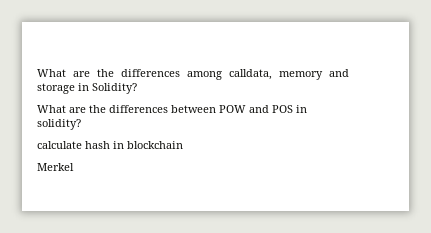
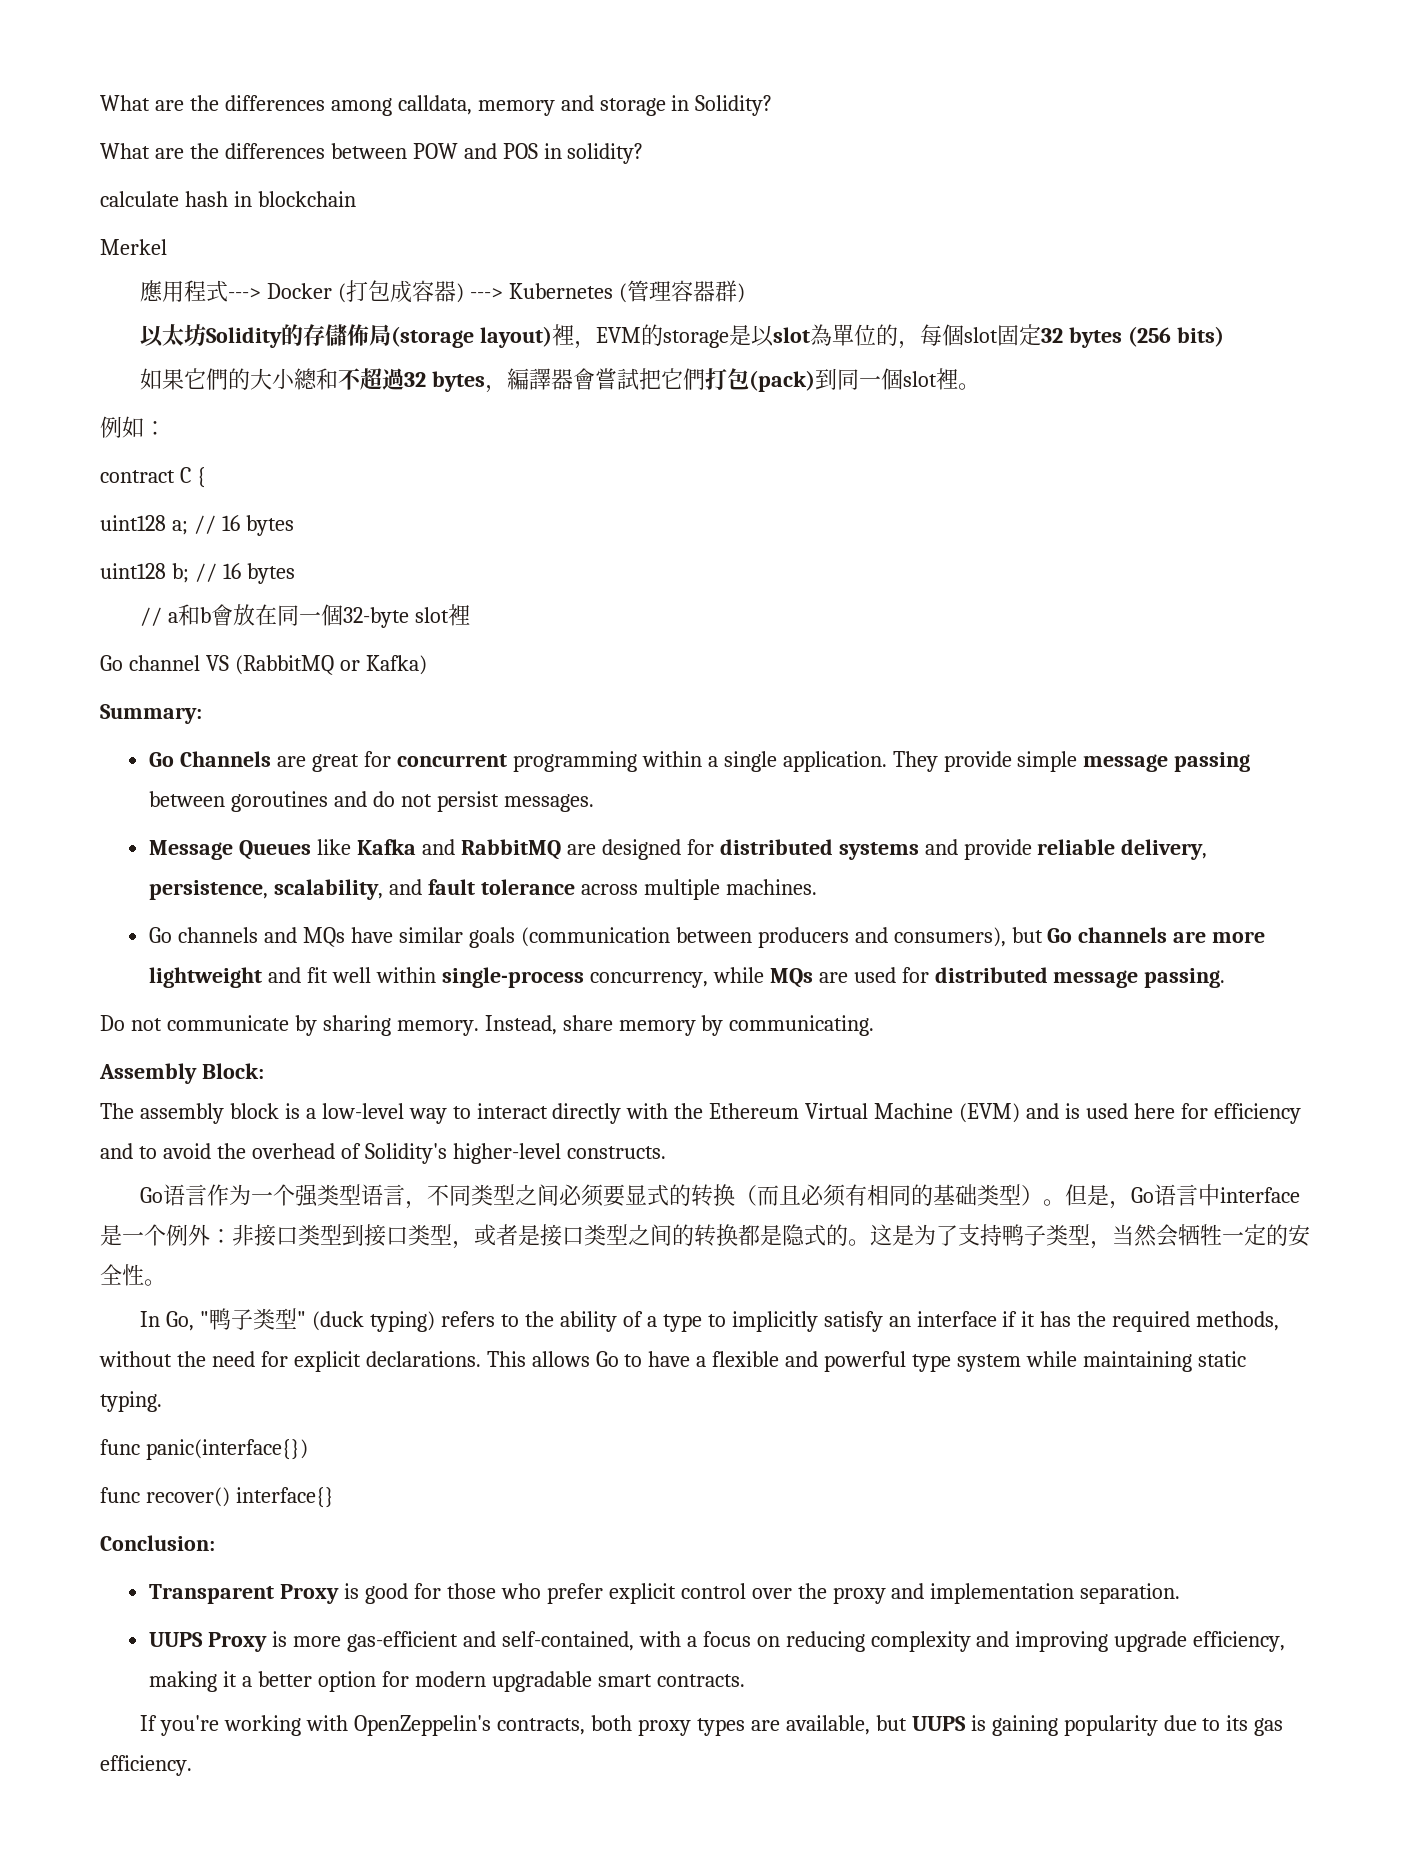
(74, 167) none -> [140,280,746,303] [140,324,1225,349] [140,368,981,393] [100,416,166,438] [100,467,206,488] [100,515,294,536] [100,563,295,584] [140,604,471,628] [100,655,427,675] [100,704,202,724] [149,751,1251,772] [149,791,594,812] [149,839,1208,860] [149,879,817,900] [149,927,1266,948] [149,967,1226,988] [100,1015,875,1036] [99,1063,264,1084] [100,1103,1301,1124] [100,1143,666,1164] [140,1184,1301,1209] [100,1224,1310,1249] [100,1264,166,1286] [140,1308,1280,1332] [99,1351,1246,1372] [100,1391,162,1412] [100,1439,308,1460] [100,1487,334,1508] [100,1535,215,1551] [149,1583,1181,1604] [149,1631,1286,1652] [149,1671,745,1692] [140,1715,1284,1736] [100,1755,192,1776] // 應用程式---> Docker (打包成容器) ---> Kubernetes (管理容器群) // 以太坊Solidity的存儲佈局(storage layout)裡，EVM的storage是以slot為單位的，每個slot固定32 bytes (256 bits) // 如果它們的大小總和不超過32 bytes，編譯器會嘗試把它們打包(pack)到同一個slot裡。 // 例如： // contract C { // uint128 a; // 16 bytes // uint128 b; // 16 bytes // // a和b會放在同一個32-byte slot裡 // Go channel VS (RabbitMQ or Kafka) // Summary: // Go Channels are great for concurrent programming within a single application. They provide simple message passing between goroutines and do not persist messages. // Message Queues like Kafka and RabbitMQ are designed for distributed systems and provide reliable delivery, persistence, scalability, and fault tolerance across multiple machines. // Go channels and MQs have similar goals (communication between producers and consumers), but Go channels are more lightweight and fit well within single-process concurrency, while MQs are used for distributed message passing. // Do not communicate by sharing memory. Instead, share memory by communicating. // Assembly Block: // The assembly block is a low-level way to interact directly with the Ethereum Virtual Machine (EVM) and is used here for efficiency and to avoid the overhead of Solidity's higher-level constructs. // Go语言作为一个强类型语言，不同类型之间必须要显式的转换（而且必须有相同的基础类型）。但是，Go语言中interface是一个例外：非接口类型到接口类型，或者是接口类型之间的转换都是隐式的。这是为了支持鸭子类型，当然会牺牲一定的安全性。 // In Go, "鸭子类型" (duck typing) refers to the ability of a type to implicitly satisfy an interface if it has the required methods, without the need for explicit declarations. This allows Go to have a flexible and powerful type system while maintaining static typing. // func panic(interface{}) // func recover() interface{} // Conclusion: // Transparent Proxy is good for those who prefer explicit control over the proxy and implementation separation. // UUPS Proxy is more gas-efficient and self-contained, with a focus on reducing complexity and improving upgrade efficiency, making it a better option for modern upgradable smart contracts. // If you're working with OpenZeppelin's contracts, both proxy types are available, but UUPS is gaining popularity due to its gas efficiency.

